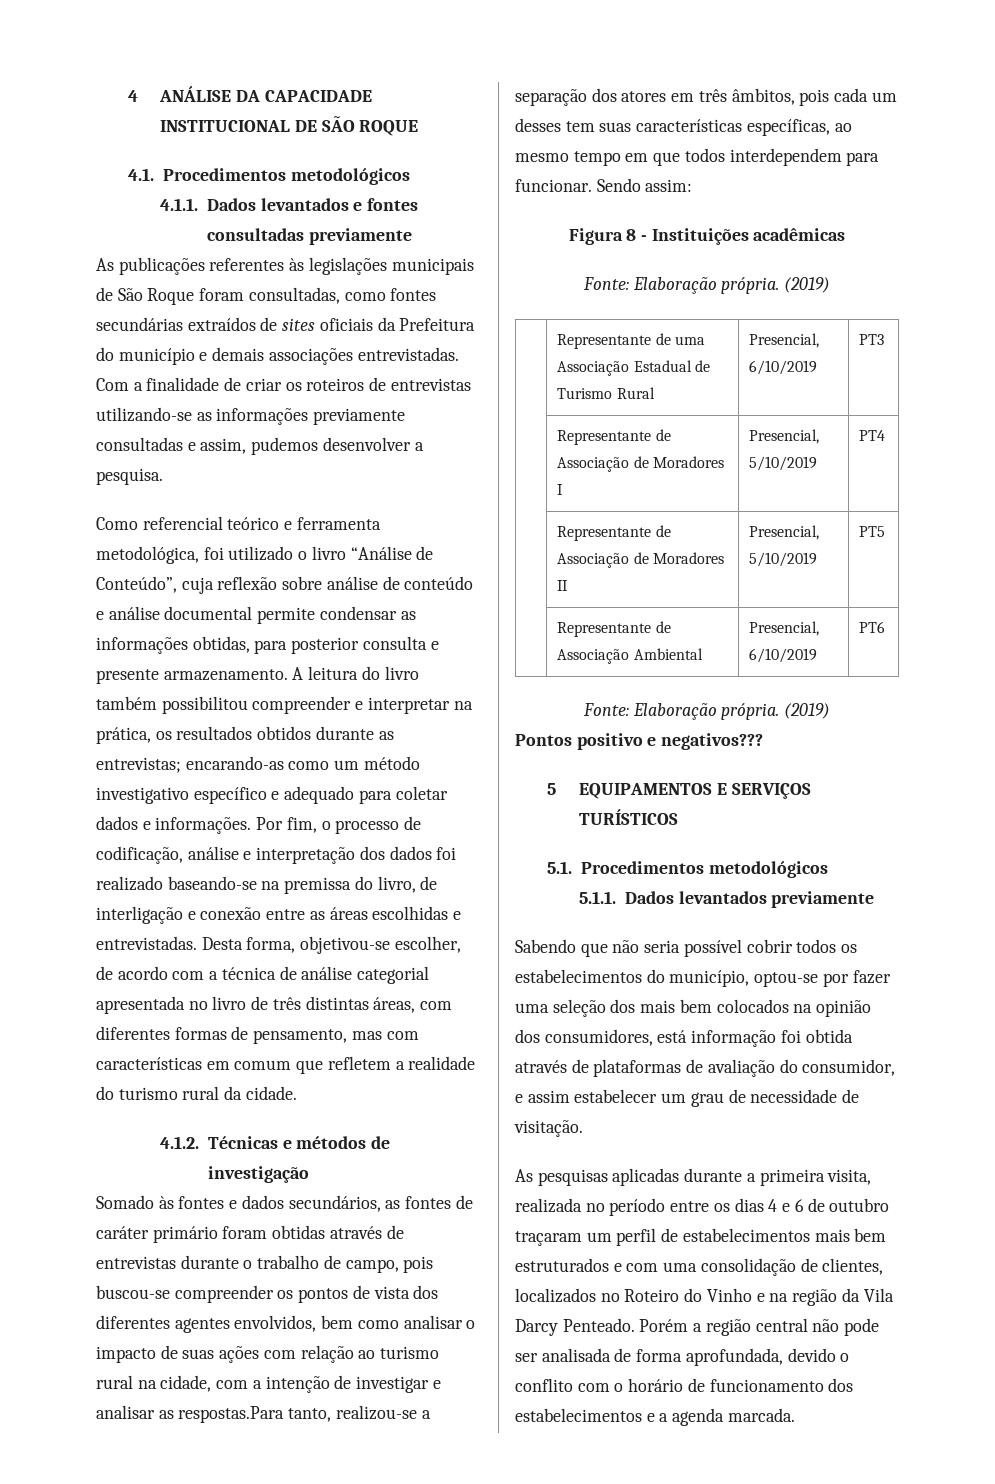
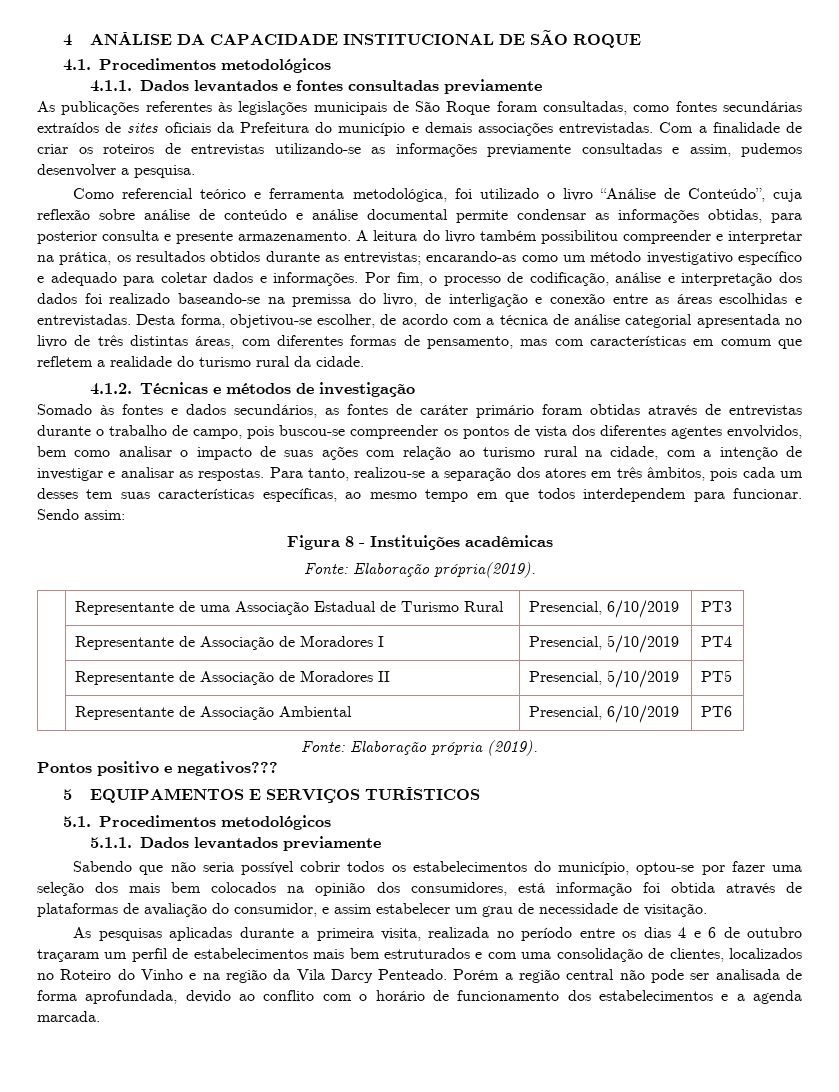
[178,1406,285,1423] respostas.Para -> [198,467,303,481] respostas. Para
[721,277,831,294] própria. (2019) -> [433,562,536,578] própria(2019).
[721,703,831,720] própria. (2019) -> [431,740,538,756] própria (2019).
[840,1353,850,1362] o -> [239,994,256,1001] ao

